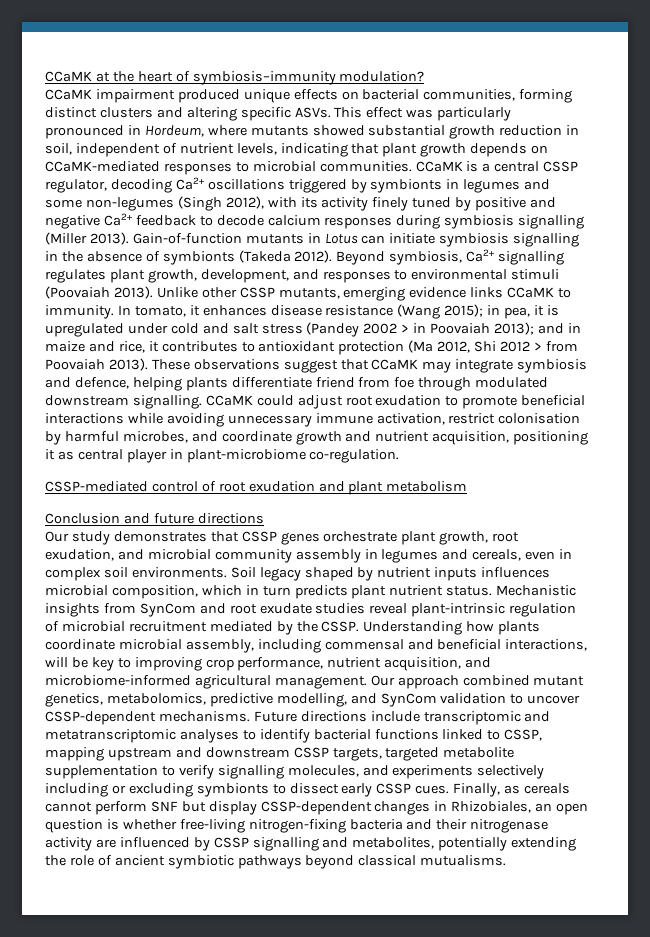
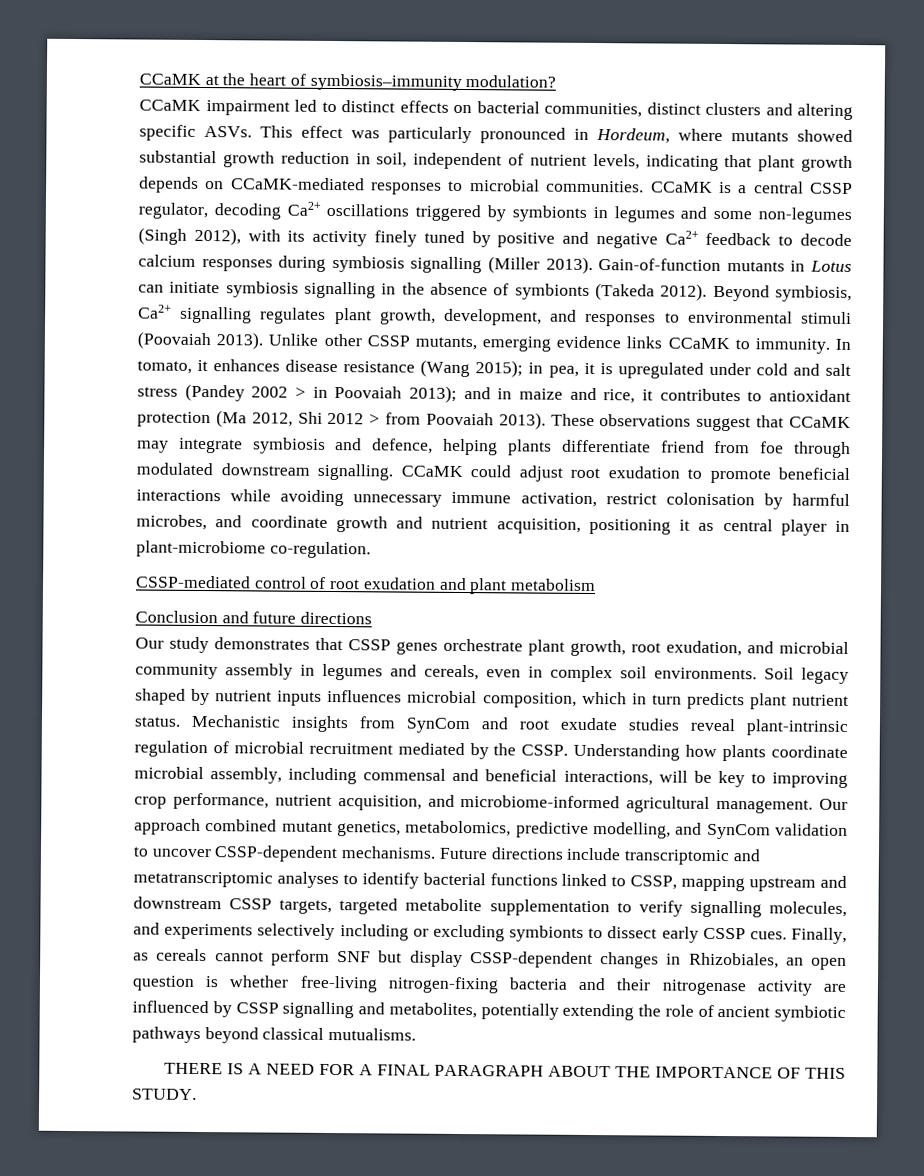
[177,89,290,103] produced unique -> [294,99,395,113] led to distinct
[519,89,573,103] forming -> (642, 110) none
(507, 860) none -> [164,1062,847,1079] [132,1088,197,1100] // THERE IS A NEED FOR A FINAL PARAGRAPH ABOUT THE IMPORTANCE OF THIS STUDY.

